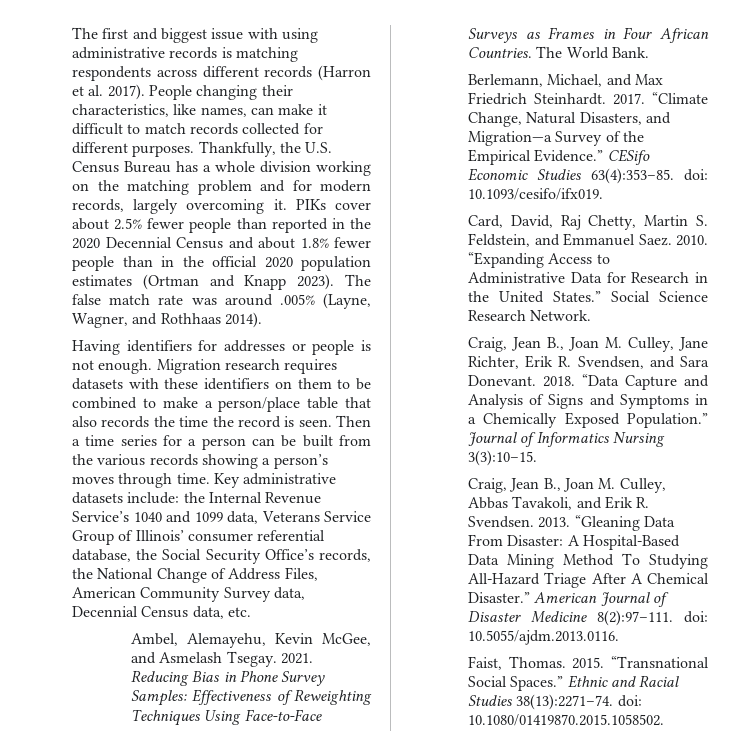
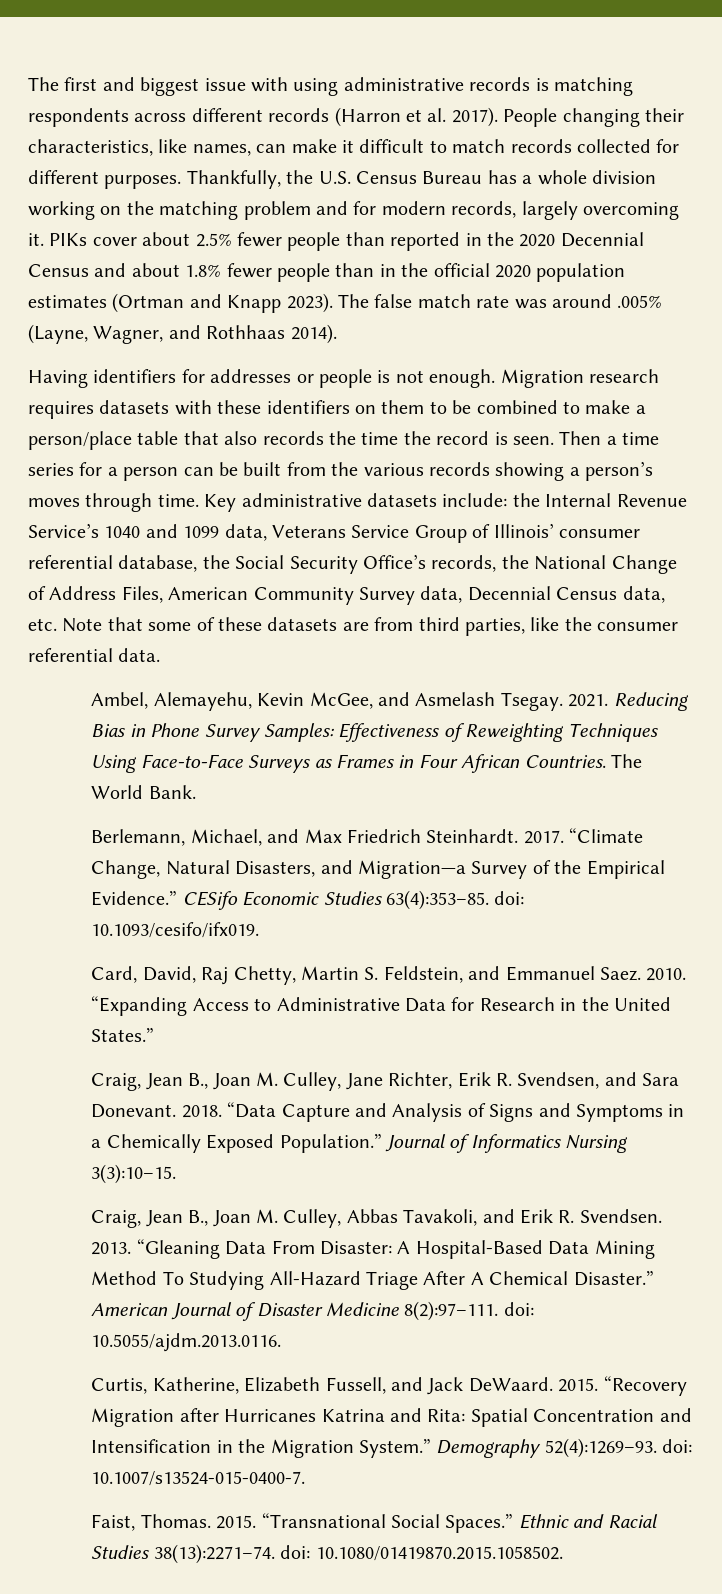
(251, 612) none -> [62,617,679,636] [28,648,161,662] Note that some of these datasets are from third parties, like the consumer referential data.
[610,291,708,302] [467,310,592,321] Social Science Research Network. -> (155, 1034) none
(619, 637) none -> [91,1376,687,1396] [91,1408,692,1427] [91,1438,693,1458] [91,1471,306,1486] // Curtis, Katherine, Elizabeth Fussell, and Jack DeWaard. 2015. “Recovery Migration after Hurricanes Katrina and Rita: Spatial Concentration and Intensification in the Migration System.” Demography 52(4):1269–93. doi: 10.1007/s13524-015-0400-7.

